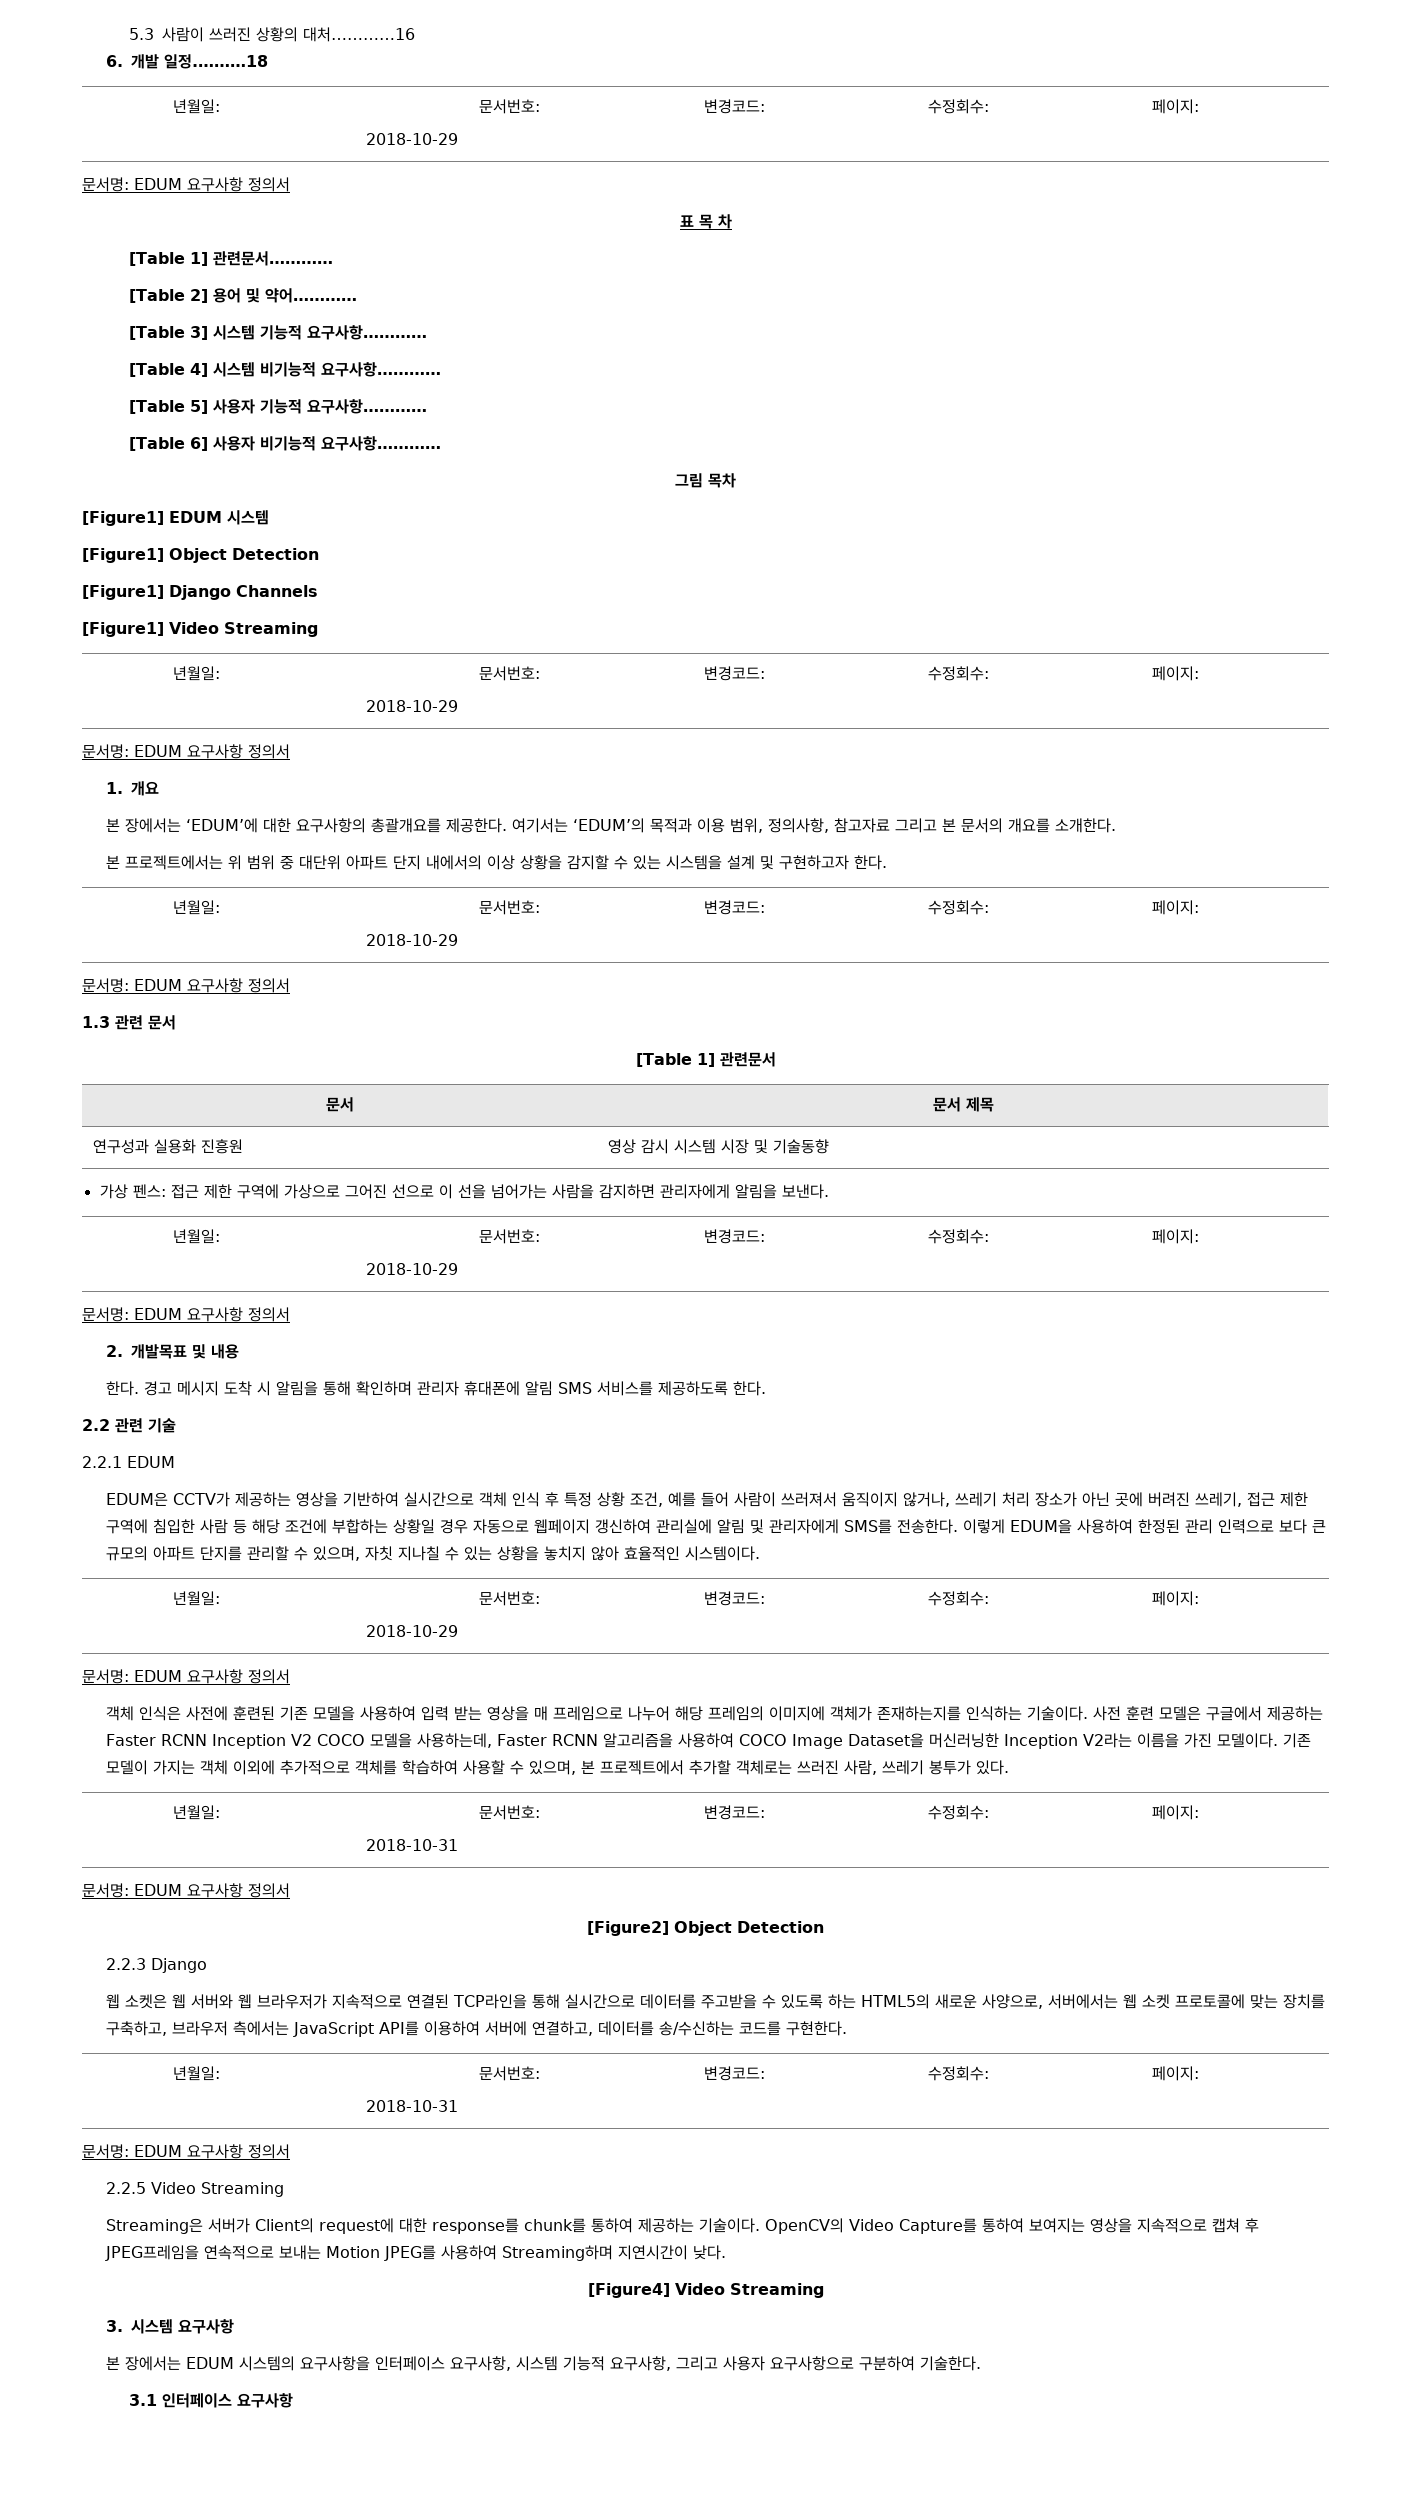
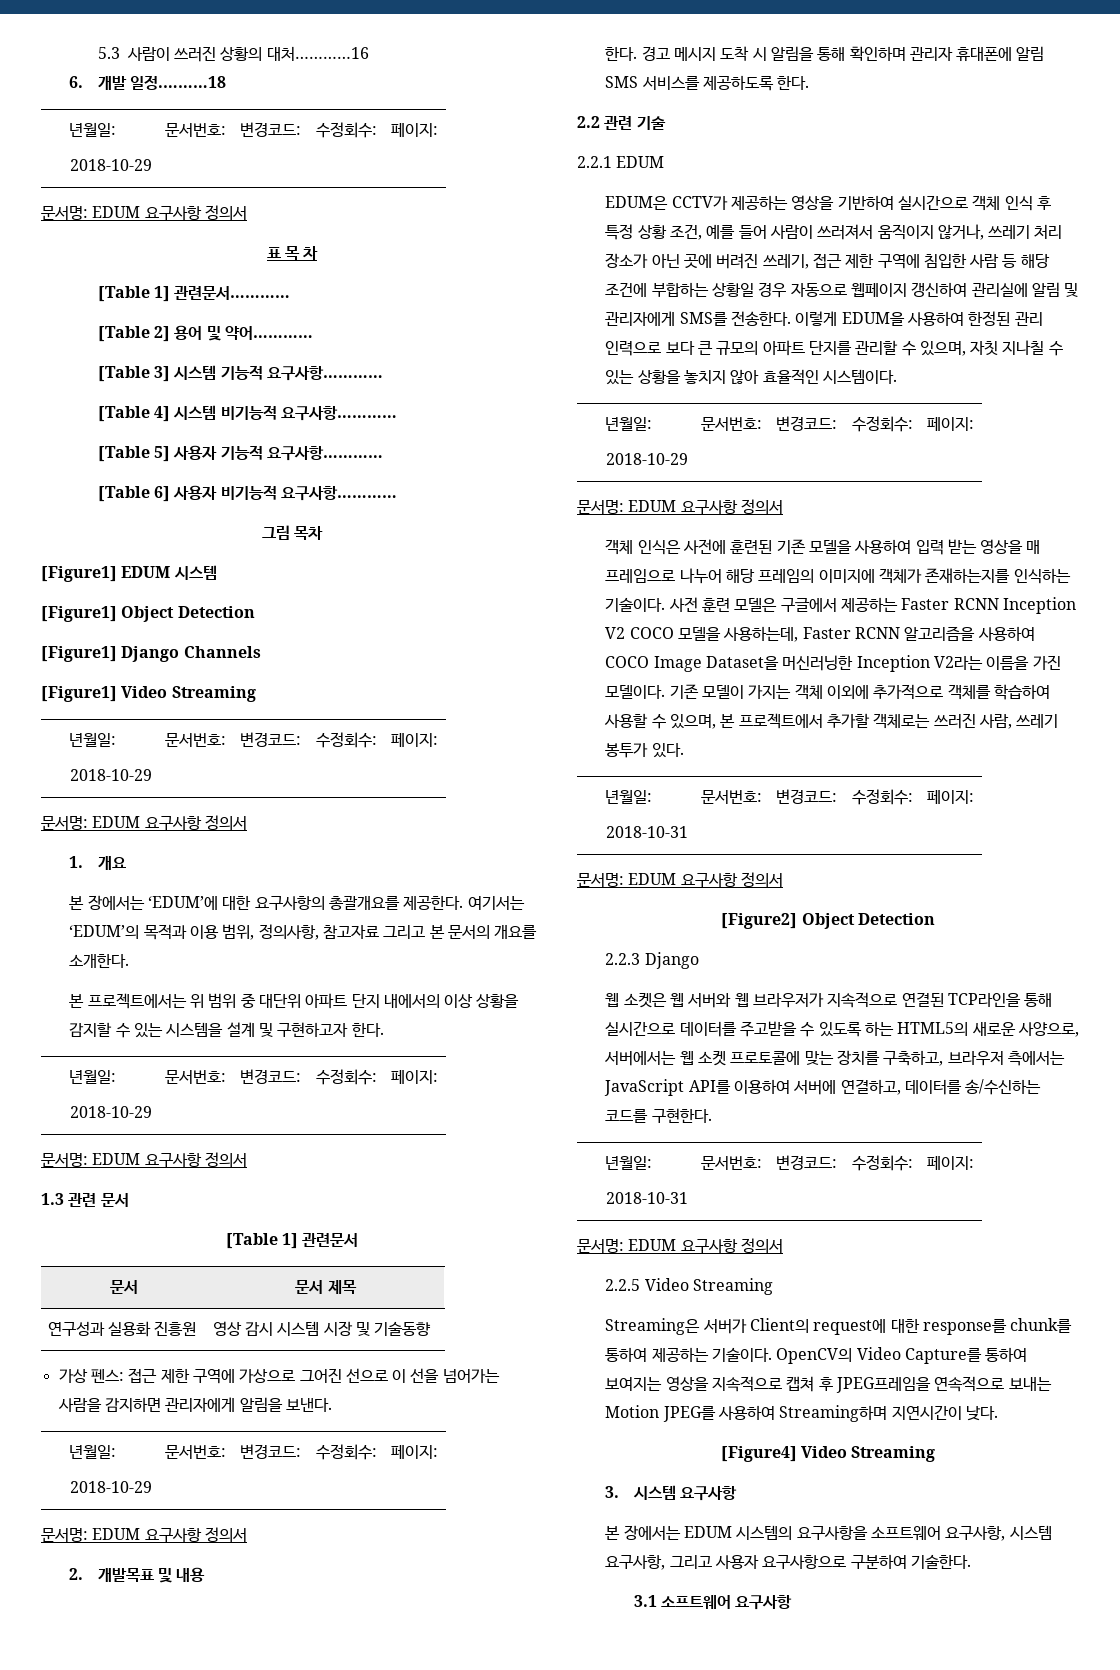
[374,2356,445,2371] 인터페이스 -> [870,1526,941,1541] 소프트웨어
[562,2356,605,2371] 기능적 -> (1052, 1532) none
[162,2393,233,2408] 인터페이스 -> [660,1595,731,1609] 소프트웨어

